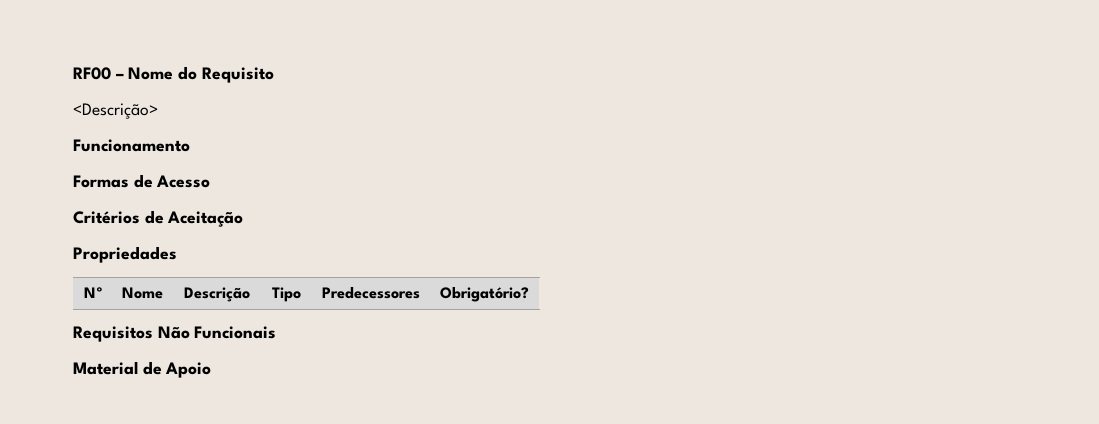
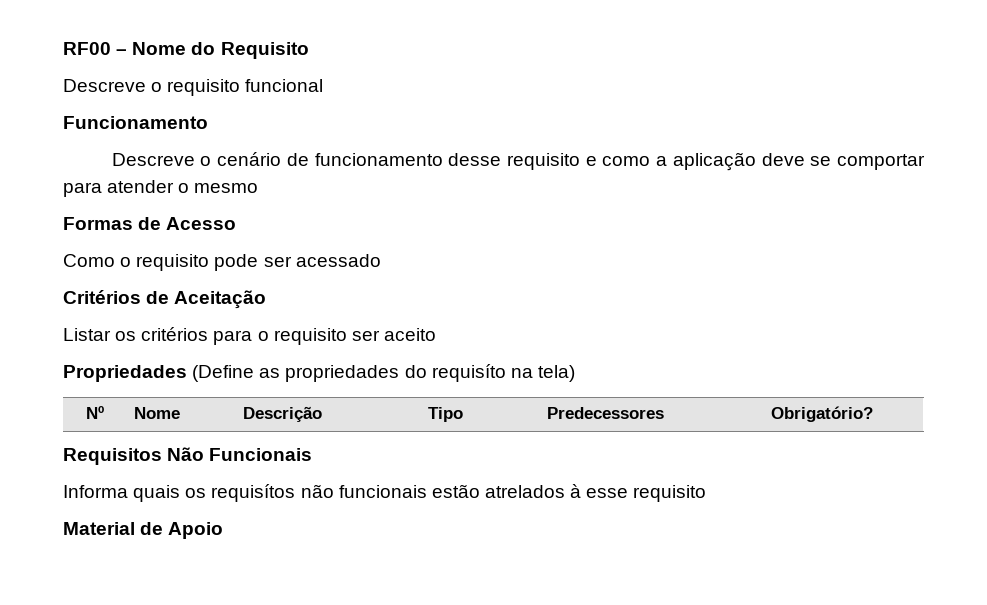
[73,103,158,119] [73,139,190,152] [73,174,211,188] [73,210,244,227] [73,246,177,263] <Descrição> // Funcionamento // Formas de Acesso // Critérios de Aceitação // Propriedades -> [63,79,324,96] [63,116,208,129] [111,152,925,171] [63,180,259,197] [63,217,237,230] [63,254,381,271] [63,290,267,309] [63,327,436,345] [63,364,575,382] Descreve o requisito funcional // Funcionamento // Descreve o cenário de funcionamento desse requisito e como a aplicação deve se comportar para atender o mesmo // Formas de Acesso // Como o requisito pode ser acessado // Critérios de Aceitação // Listar os critérios para o requisito ser aceito // Propriedades (Define as propriedades do requisíto na tela)
(277, 332) none -> [63,484,707,502] // Informa quais os requisítos não funcionais estão atrelados à esse requisito

